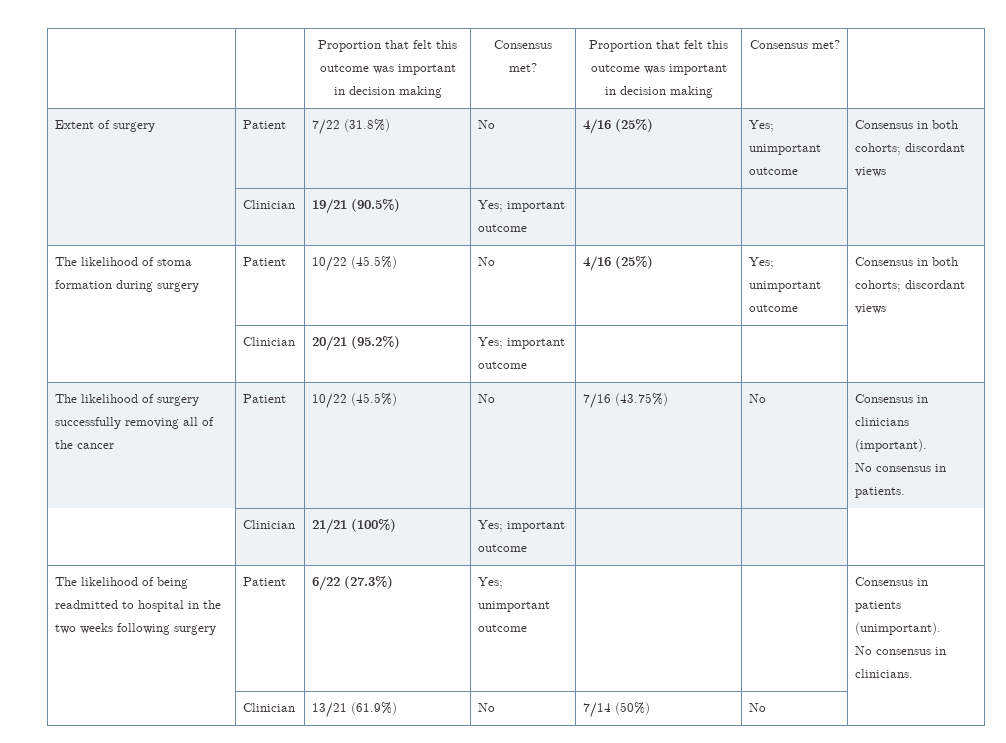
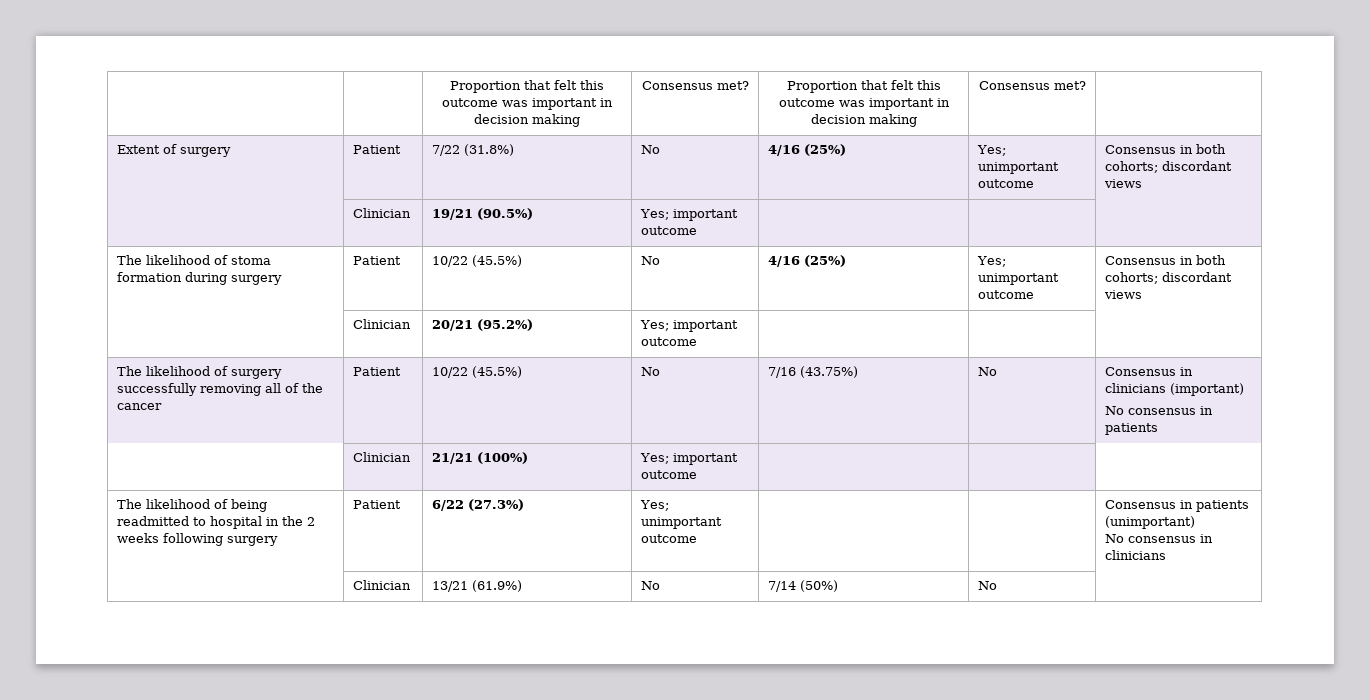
[855,439,928,452] [855,463,947,472] [855,487,906,498] (important). // No consensus in patients. -> [1170,383,1245,396] [1105,406,1214,415] [1105,423,1159,435] (important) // No consensus in patients
[55,624,77,634] two -> [307,517,316,526] 2
[855,622,942,635] [855,646,947,655] [855,669,914,678] (unimportant). // No consensus in clinicians. -> [1105,516,1196,529] [1105,534,1214,543] [1105,550,1167,560] (unimportant) // No consensus in clinicians

